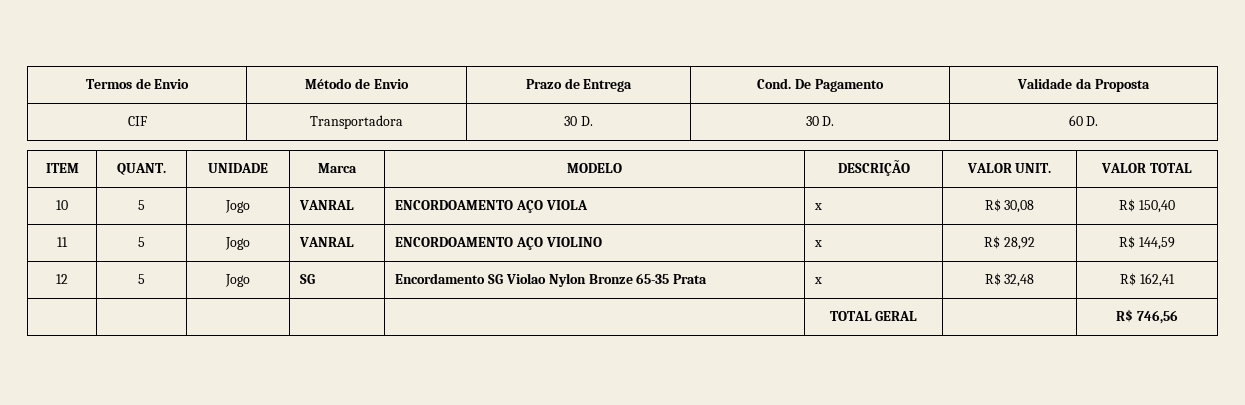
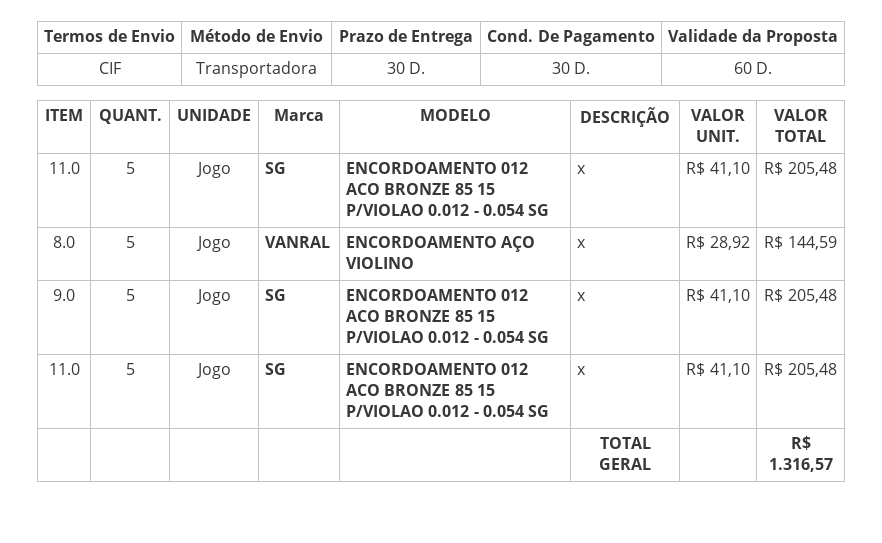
[56,200,68,210] [138,200,145,210] [225,200,250,213] [299,200,355,210] [395,200,588,213] [814,203,823,210] [984,199,1035,213] [1119,199,1175,213] [57,237,68,247] 10 | 5 | Jogo | VANRAL | ENCORDOAMENTO AÇO VIOLA | x | R$ 30,08 | R$ 150,40 // 11 -> [48,162,80,174] [125,162,135,174] [195,162,231,178] [265,162,287,174] [346,162,529,174] [346,183,495,195] [346,204,550,216] [577,165,587,174] [686,162,750,176] [764,162,837,176] [53,236,75,248] 11.0 | 5 | Jogo | SG | ENCORDOAMENTO 012 ACO BRONZE 85 15 P/VIOLAO 0.012 - 0.054 SG | x | R$ 41,10 | R$ 205,48 // 8.0
[56,274,68,284] [138,274,145,284] [225,274,250,287] [300,274,316,284] [395,273,708,287] [814,277,823,284] [984,273,1035,287] [1120,273,1175,287] 12 | 5 | Jogo | SG | Encordamento SG Violao Nylon Bronze 65-35 Prata | x | R$ 32,48 | R$ 162,41 -> [53,289,75,301] [125,289,135,301] [195,289,231,305] [265,289,287,301] [346,289,529,301] [346,310,495,322] [346,331,550,343] [577,292,587,301] [686,289,750,303] [764,289,837,303] [48,363,80,375] [125,363,135,375] [195,363,231,379] [265,363,287,375] [346,363,529,375] [346,384,495,396] [346,405,550,417] [577,366,587,375] [686,363,750,377] [764,363,837,377] 9.0 | 5 | Jogo | SG | ENCORDOAMENTO 012 ACO BRONZE 85 15 P/VIOLAO 0.012 - 0.054 SG | x | R$ 41,10 | R$ 205,48 // 11.0 | 5 | Jogo | SG | ENCORDOAMENTO 012 ACO BRONZE 85 15 P/VIOLAO 0.012 - 0.054 SG | x | R$ 41,10 | R$ 205,48
[1136,310,1178,324] 746,56 -> [768,458,833,472] 1.316,57

